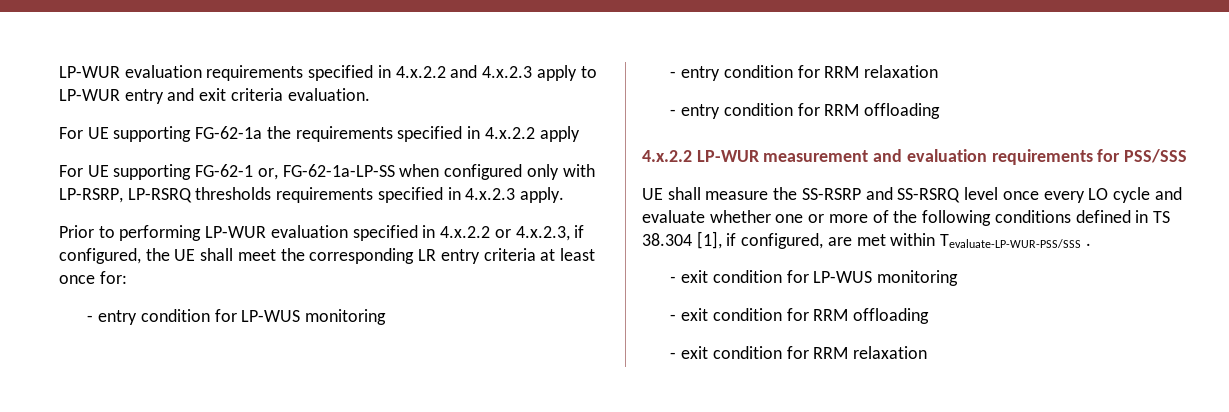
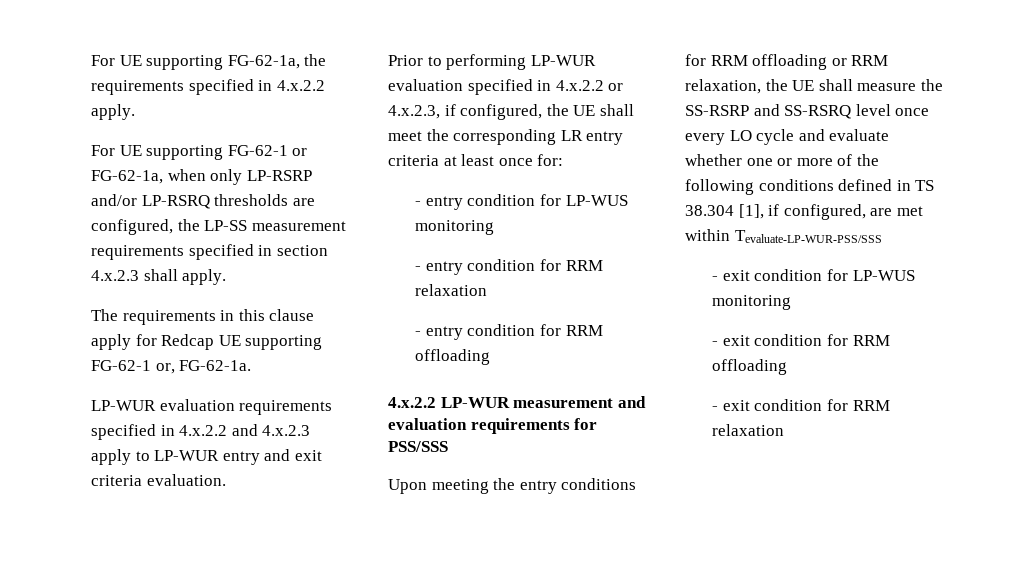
(59, 72) none -> [91,54,327,70] [91,79,325,95] [91,104,135,120] [91,145,308,160] [91,169,312,185] [91,194,315,209] [91,219,346,235] [91,244,328,260] [91,269,227,285] [91,309,315,325] [91,334,323,350] [91,360,252,374] For UE supporting FG-62-1a, the requirements specified in 4.x.2.2 apply. // For UE supporting FG-62-1 or FG-62-1a, when only LP-RSRP and/or LP-RSRQ thresholds are configured, the LP-SS measurement requirements specified in section 4.x.2.3 shall apply. // The requirements in this clause apply for Redcap UE supporting FG-62-1 or, FG-62-1a. //
[59,126,580,142] [59,164,595,180] [59,187,565,203] // For UE supporting FG-62-1a the requirements specified in 4.x.2.2 apply // For UE supporting FG-62-1 or, FG-62-1a-LP-SS when configured only with LP-RSRP, LP-RSRQ thresholds requirements specified in 4.x.2.3 apply. -> (226, 480) none
(1188, 156) none -> [388,478,637,494] [685,54,889,70] [685,79,788,94] Upon meeting the entry conditions for RRM offloading or RRM relaxation, the
[1085,243,1091,246] . -> (882, 236) none

